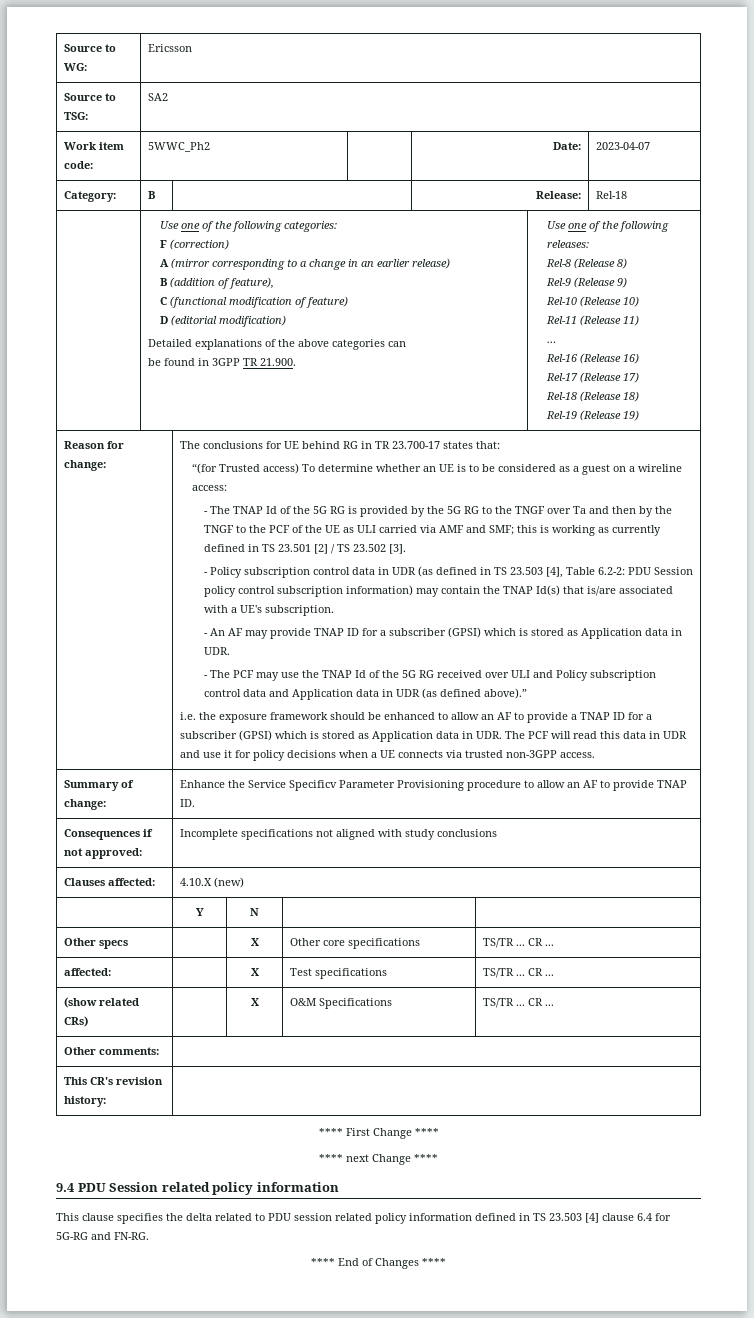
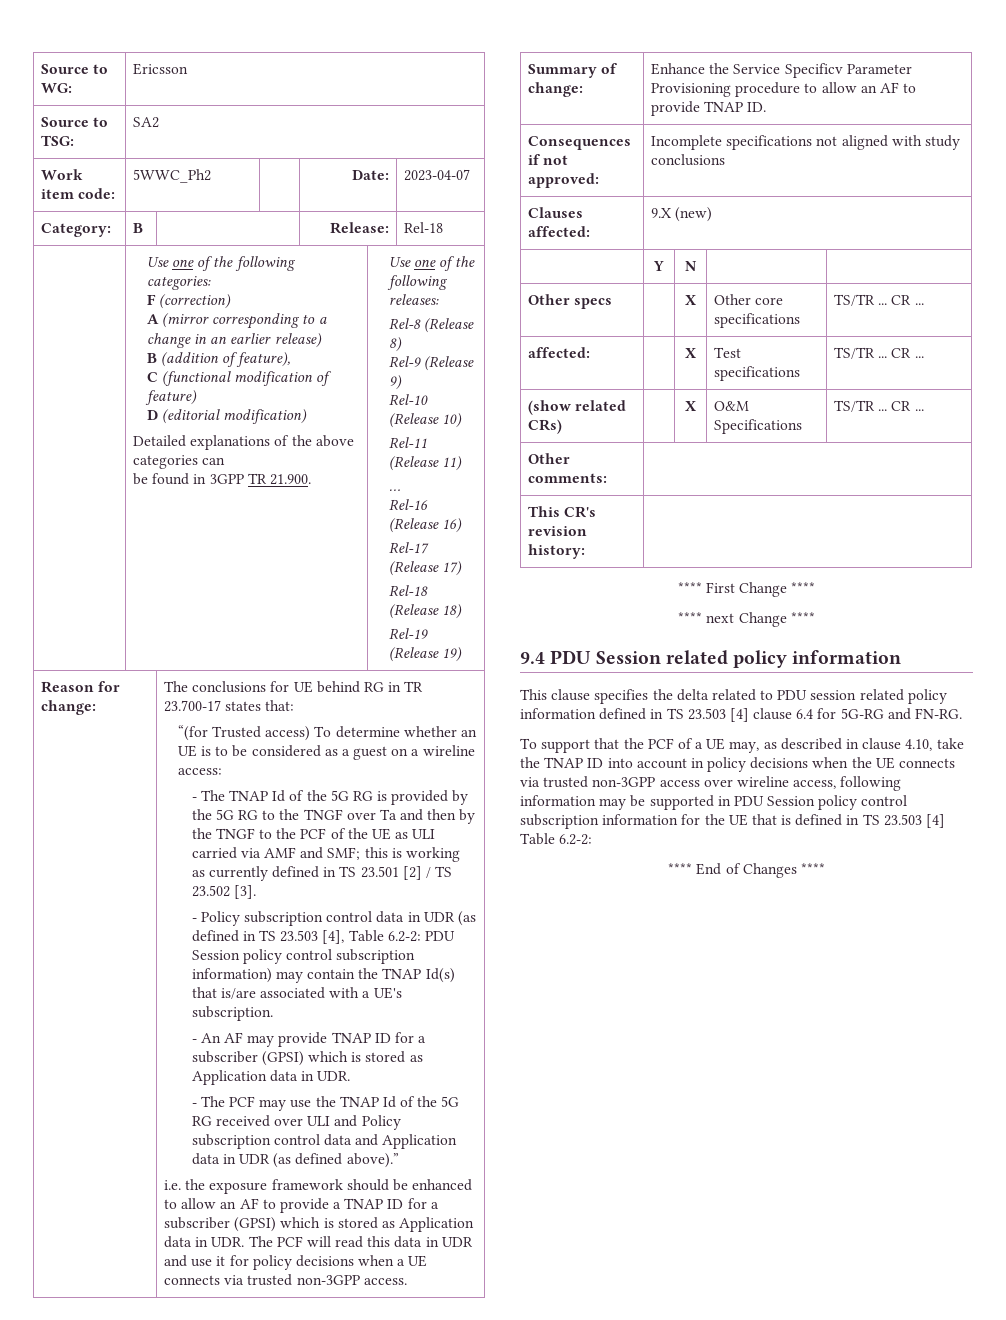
[179,878,212,886] 4.10.X -> [650,208,671,218] 9.X
(149, 1236) none -> [520,738,964,753] [520,757,956,772] [520,776,902,791] [520,795,908,810] [520,814,946,829] [520,833,593,845] // To support that the PCF of a UE may, as described in clause 4.10, take the TNAP ID into account in policy decisions when the UE connects via trusted non-3GPP access over wireline access, following information may be supported in PDU Session policy control subscription information for the UE that is defined in TS 23.503 [4] Table 6.2-2:

